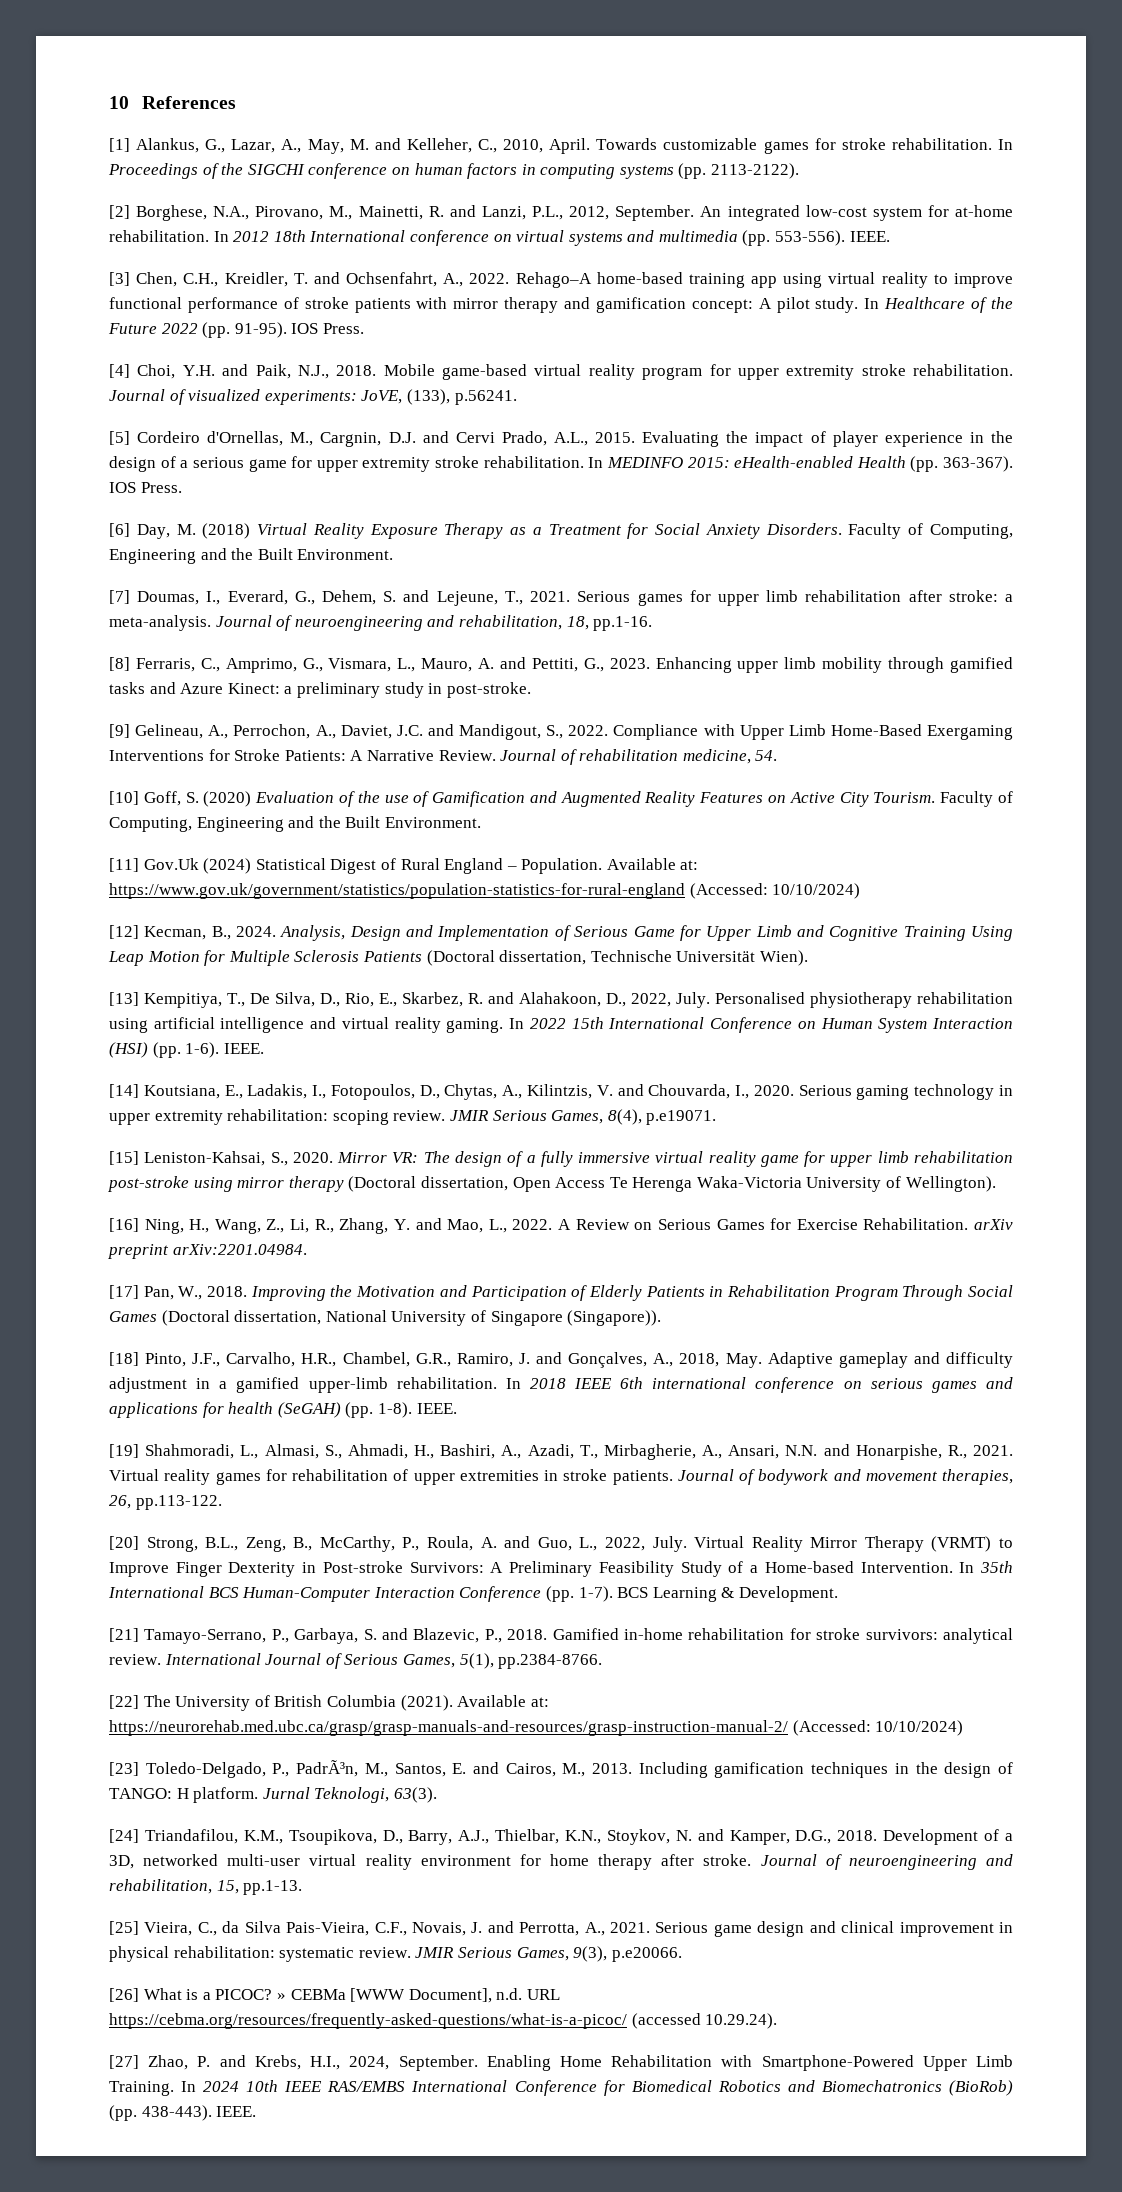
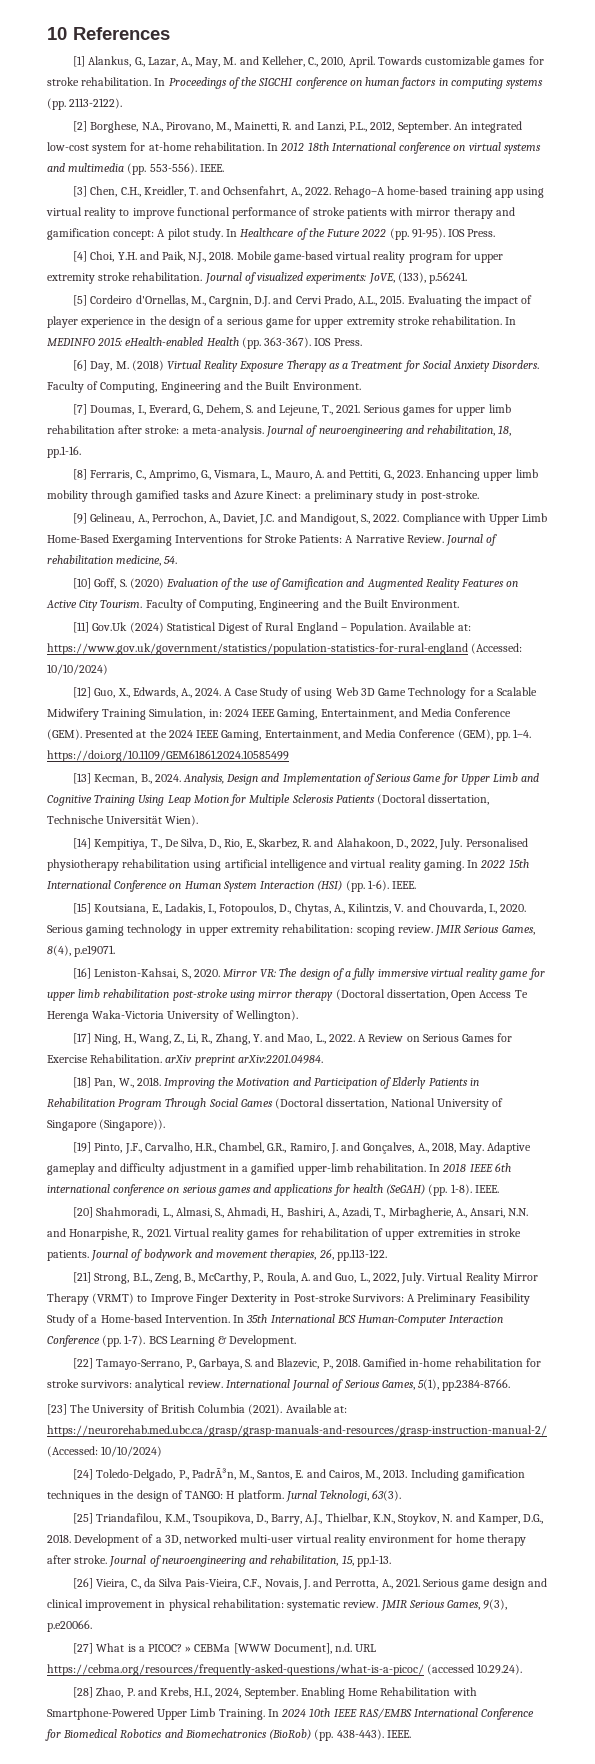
(139, 932) none -> [94,687,538,699] [47,708,512,720] [47,729,532,741] [47,750,289,762] [73,773,92,784] Guo, X., Edwards, A., 2024. A Case Study of using Web 3D Game Technology for a Scalable Midwifery Training Simulation, in: 2024 IEEE Gaming, Entertainment, and Media Conference (GEM). Presented at the 2024 IEEE Gaming, Entertainment, and Media Conference (GEM), pp. 1–4. https://doi.org/10.1109/GEM61861.2024.10585499 // [13]
[109,992,139,1006] [13] -> [73,838,92,849] [14]
[109,1084,139,1098] [14] -> [73,903,92,914] [15]
[109,1151,139,1165] [15] -> [73,968,92,979] [16]
[109,1218,139,1232] [16] -> [73,1033,92,1044] [17]
[109,1285,139,1299] [17] -> [73,1077,92,1088] [18]
[109,1352,139,1366] [18] -> [73,1142,92,1153] [19]
[109,1444,139,1458] [19] -> [73,1207,94,1218] [20]
[109,1536,139,1550] [20] -> [73,1272,92,1283] [21]
[109,1628,139,1642] [21] -> [73,1358,94,1369] [22]
[109,1695,139,1709] [22] -> [47,1404,67,1415] [23]
[109,1762,139,1776] [23] -> [73,1469,94,1480] [24]
[109,1829,139,1843] [24] -> [73,1513,94,1524] [25]
[109,1921,139,1935] [25] -> [73,1578,94,1589] [26]
[109,1988,139,2002] [26] -> [73,1643,94,1654] [27]
[109,2055,139,2069] [27] -> [73,1687,94,1698] [28]

